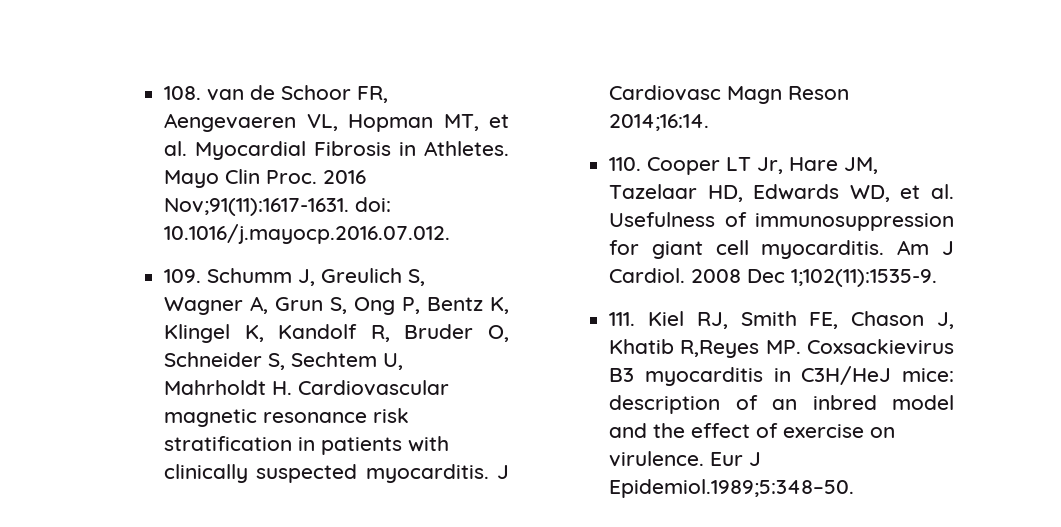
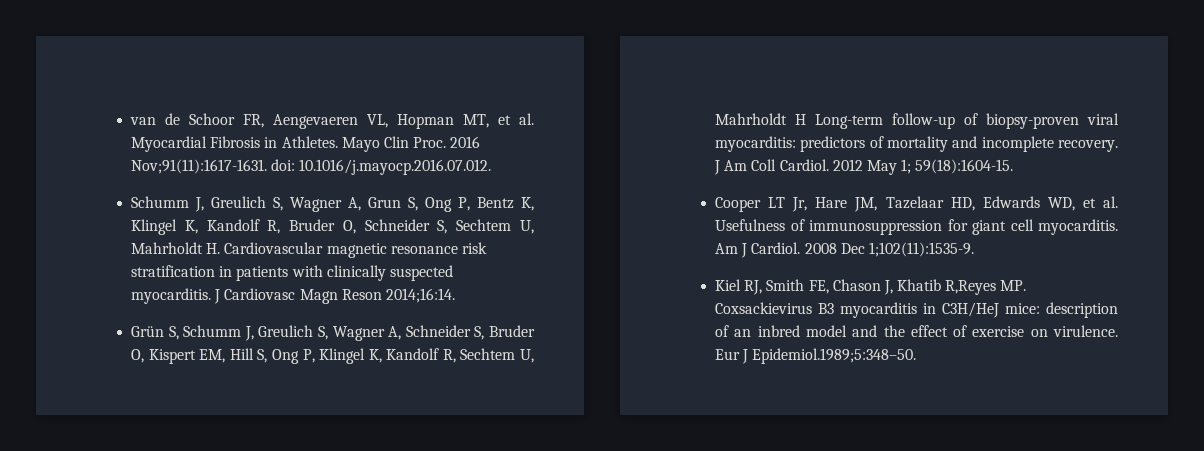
[164,86,202,100] 108. -> (130, 121) none
[164,269,202,283] 109. -> (492, 167) none
[609,157,642,171] 110. -> [131,325,535,341] [131,348,534,364] [715,113,1119,129] [715,136,1118,152] [714,159,1014,175] Grün S, Schumm J, Greulich S, Wagner A, Schneider S, Bruder O, Kispert EM, Hill S, Ong P, Klingel K, Kandolf R, Sechtem U, Mahrholdt H Long-term follow-up of biopsy-proven viral myocarditis: predictors of mortality and incomplete recovery. J Am Coll Cardiol. 2012 May 1; 59(18):1604-15. //
[609,312,636,326] 111. -> (974, 249) none

